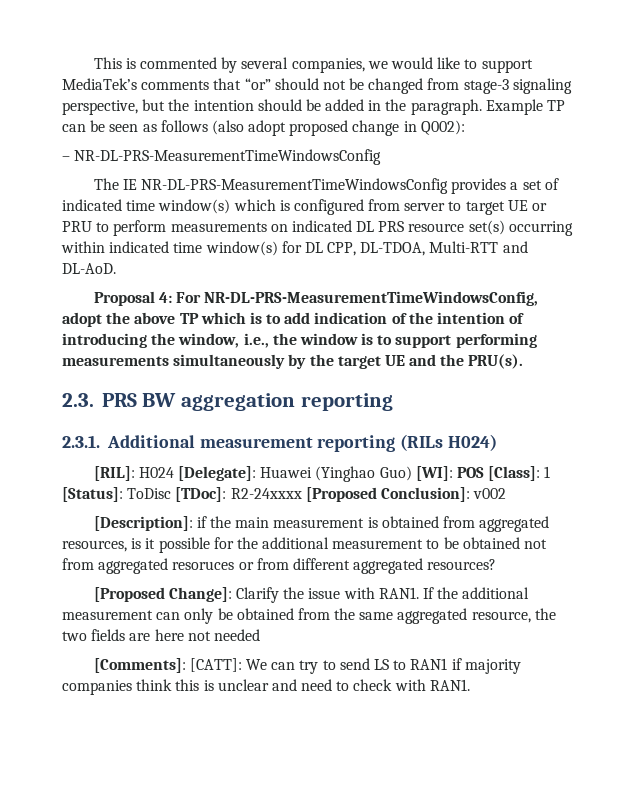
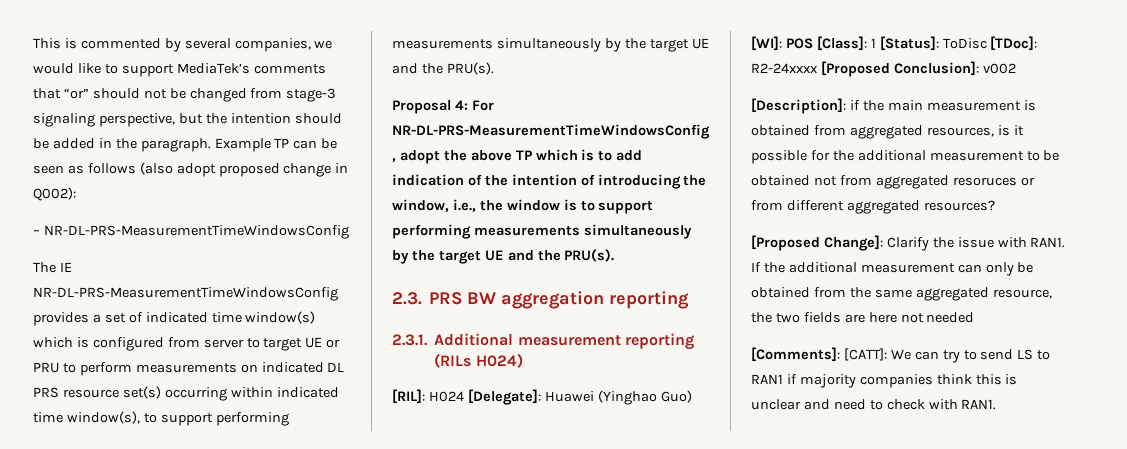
[205,241,528,256] [62,263,116,274] window(s) for DL CPP, DL-TDOA, Multi-RTT and DL-AoD. -> [66,411,289,426] [392,38,709,52] [392,62,494,75] window(s), to support performing measurements simultaneously by the target UE and the PRU(s).

